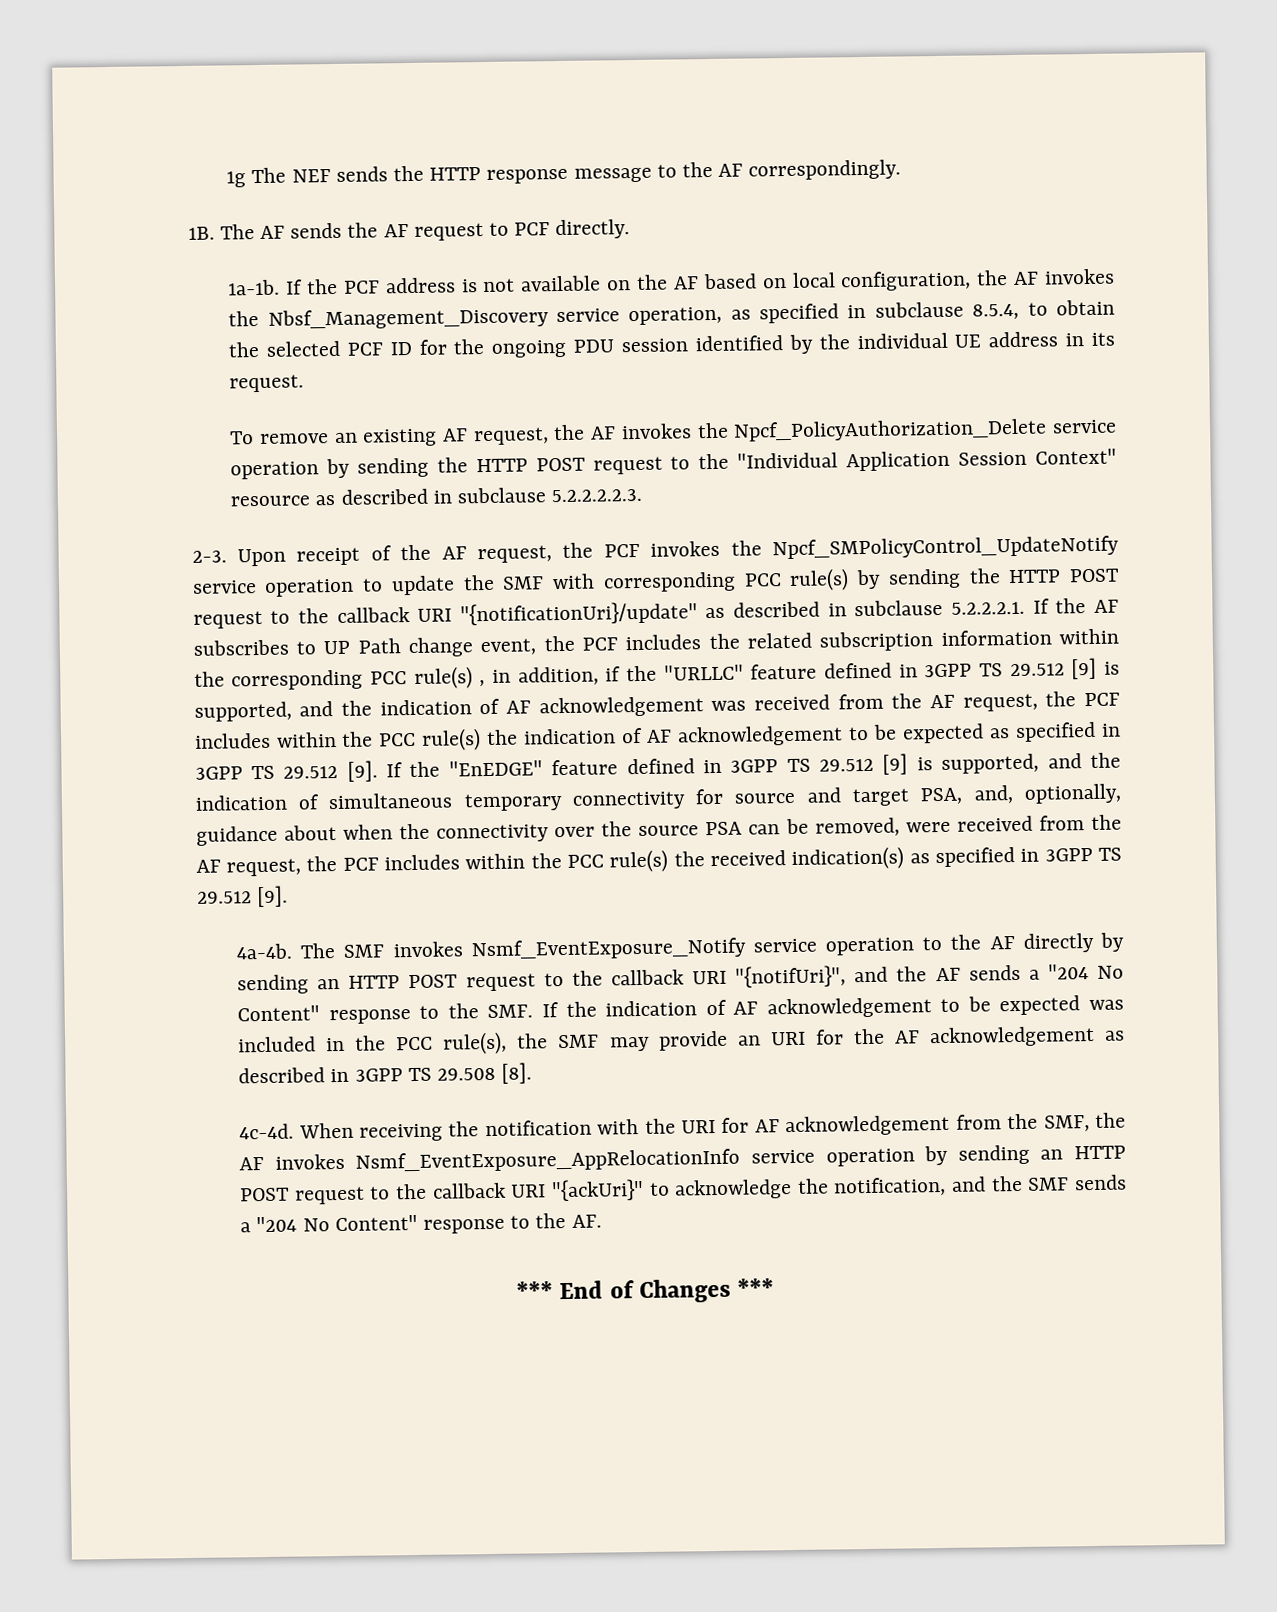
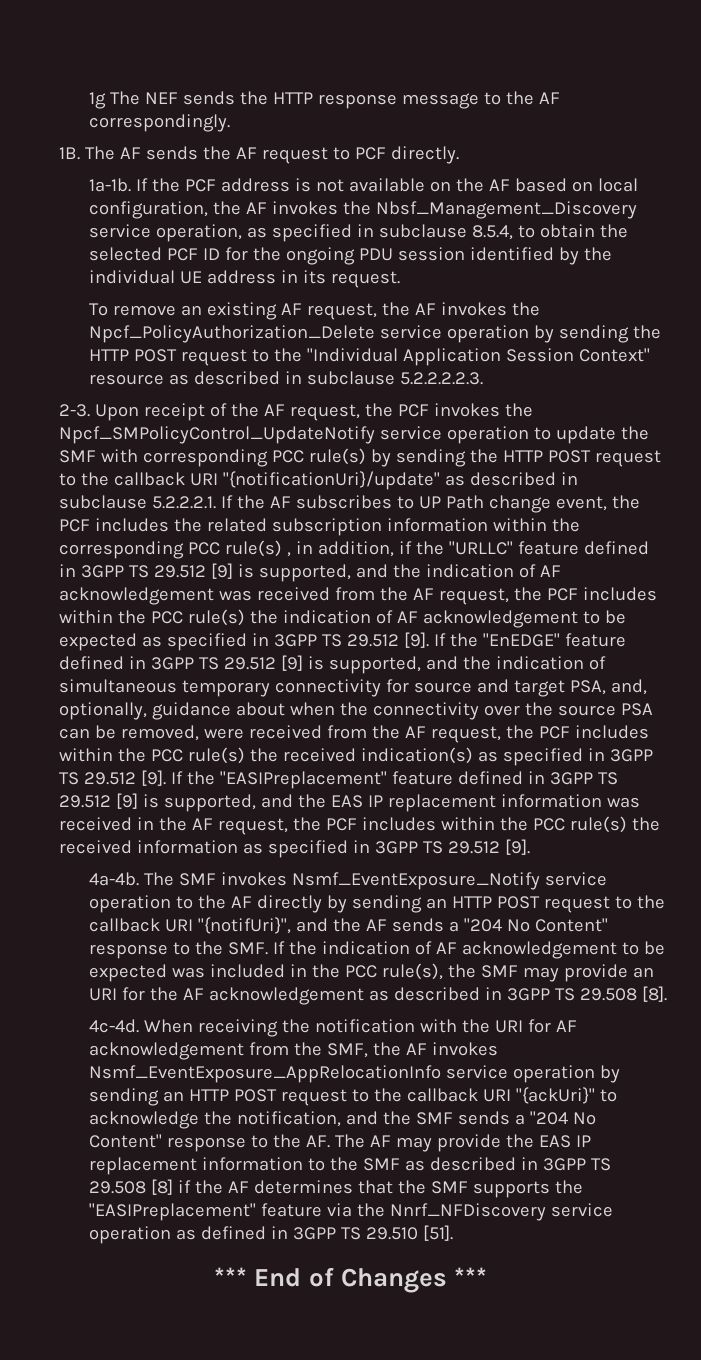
(288, 896) none -> [171,771,619,789] [59,793,641,812] [59,816,661,835] [59,839,531,858] If the "EASIPreplacement" feature defined in 3GPP TS 29.512 [9] is supported, and the EAS IP replacement information was received in the AF request, the PCF includes within the PCC rule(s) the received information as specified in 3GPP TS 29.512 [9].
(602, 1221) none -> [334,1134,591,1152] [88,1157,611,1175] [88,1179,583,1198] [88,1203,613,1221] [88,1225,453,1244] The AF may provide the EAS IP replacement information to the SMF as described in 3GPP TS 29.508 [8] if the AF determines that the SMF supports the "EASIPreplacement" feature via the Nnrf_NFDiscovery service operation as defined in 3GPP TS 29.510 [51].

